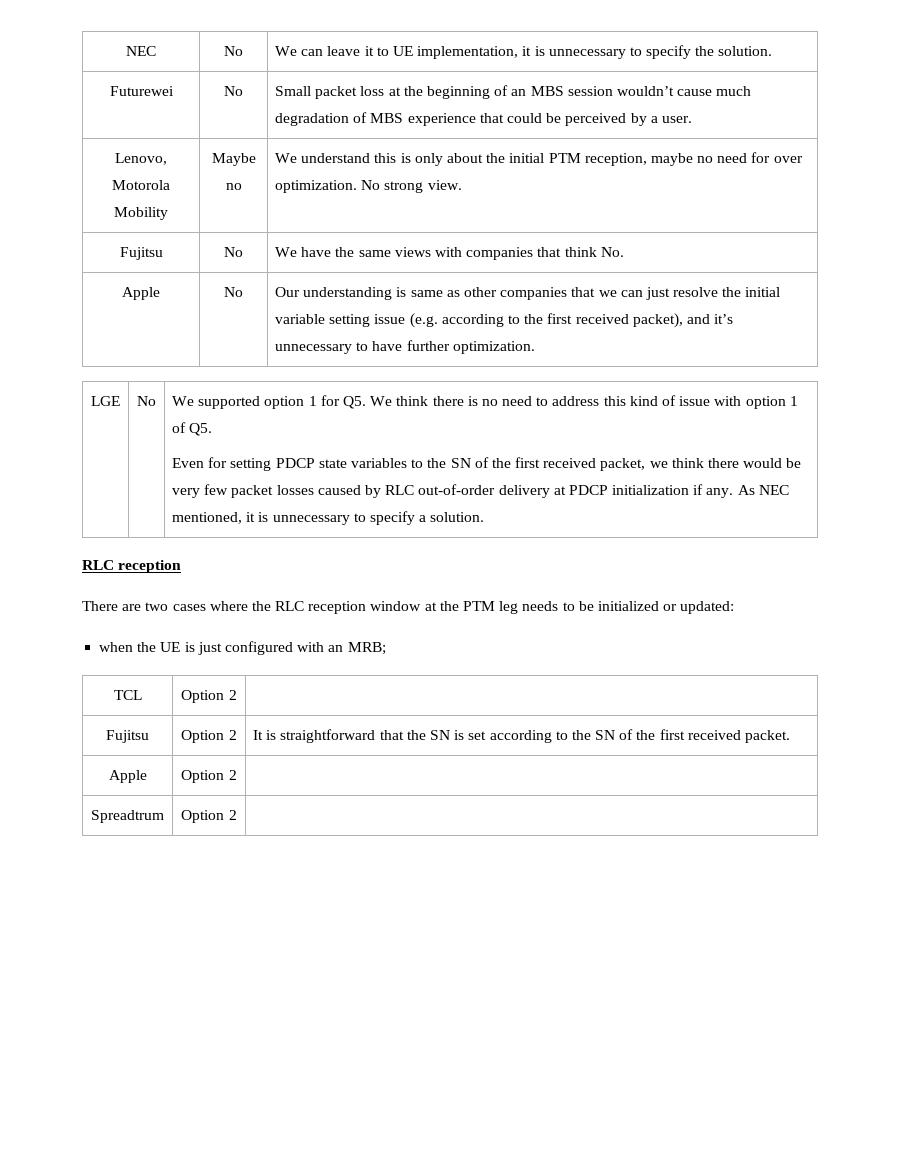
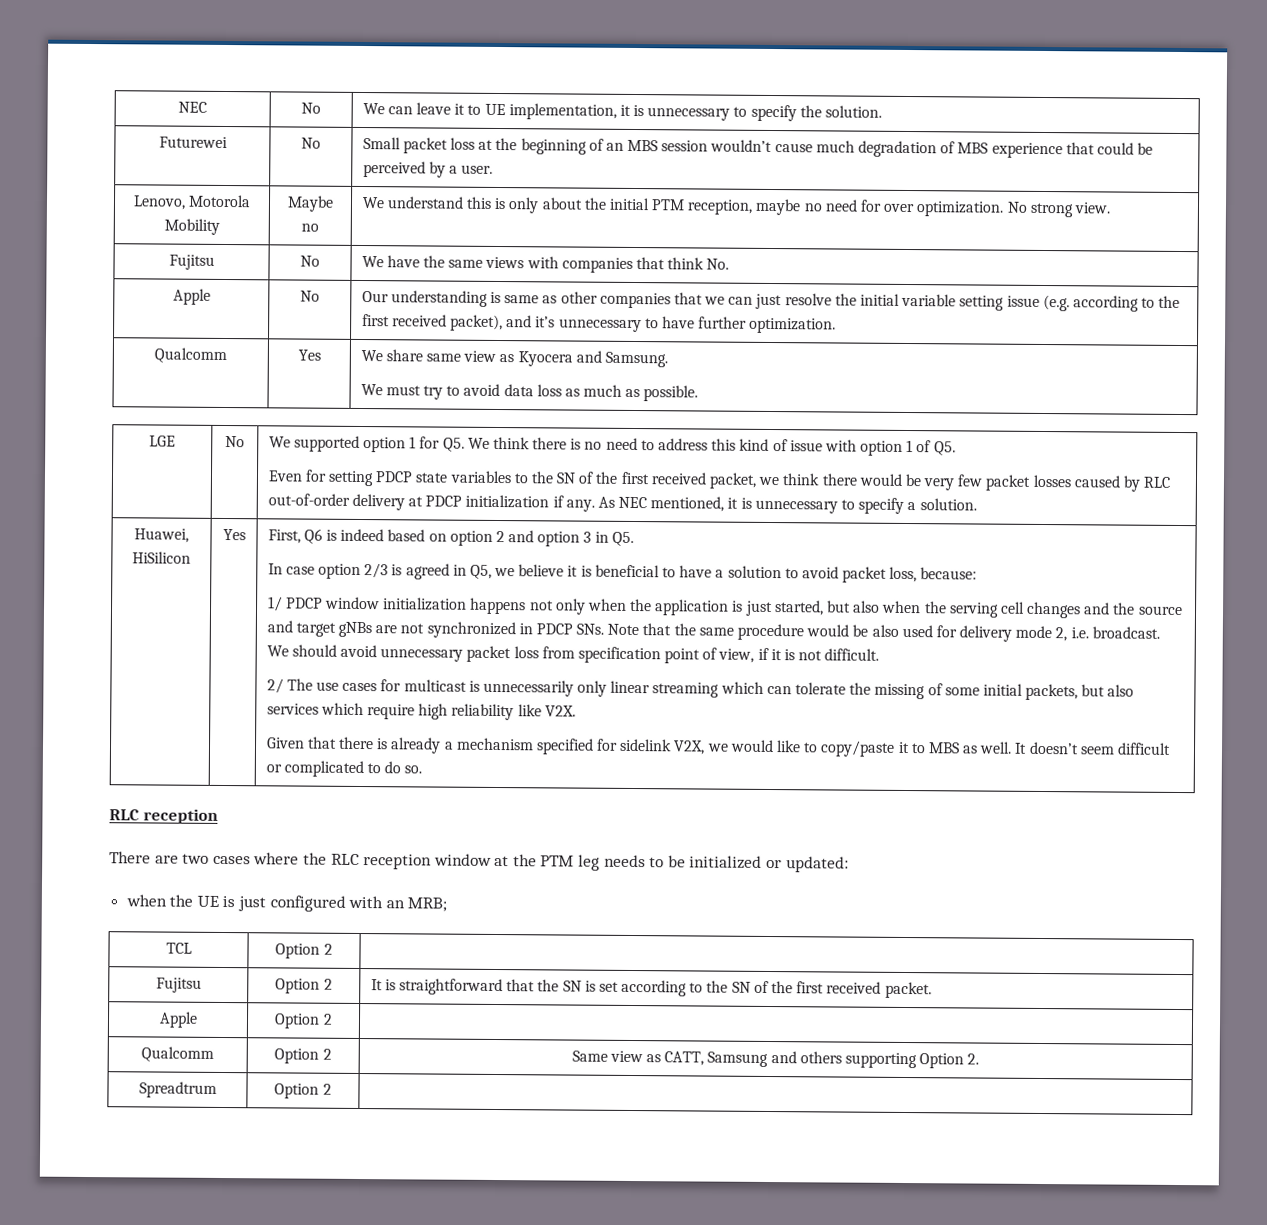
(535, 347) none -> [154,347,227,364] [297,349,321,361] [360,349,668,368] [360,383,699,402] // Qualcomm | Yes | We share same view as Kyocera and Samsung. // We must try to avoid data loss as much as possible.
(485, 517) none -> [134,528,189,543] [132,551,191,564] [222,528,246,541] [267,528,634,547] [267,563,978,583] [266,596,1183,619] [266,620,1160,642] [266,644,880,664] [266,678,1135,701] [266,702,576,721] [265,736,1172,757] [265,760,423,778] // Huawei, HiSilicon | Yes | First, Q6 is indeed based on option 2 and option 3 in Q5. // In case option 2/3 is agreed in Q5, we believe it is beneficial to have a solution to avoid packet loss, because: // 1/ PDCP window initialization happens not only when the application is just started, but also when the serving cell changes and the source and target gNBs are not synchronized in PDCP SNs. Note that the same procedure would be also used for delivery mode 2, i.e. broadcast. We should avoid unnecessary packet loss from specification point of view, if it is not difficult. // 2/ The use cases for multicast is unnecessarily only linear streaming which can tolerate the missing of some initial packets, but also services which require high reliability like V2X. // Given that there is already a mechanism specified for sidelink V2X, we would like to copy/paste it to MBS as well. It doesn’t seem difficult or complicated to do so.
(237, 775) none -> [141,1046,214,1062] [274,1048,332,1064] [571,1050,980,1069] // Qualcomm | Option 2 | Same view as CATT, Samsung and others supporting Option 2.

